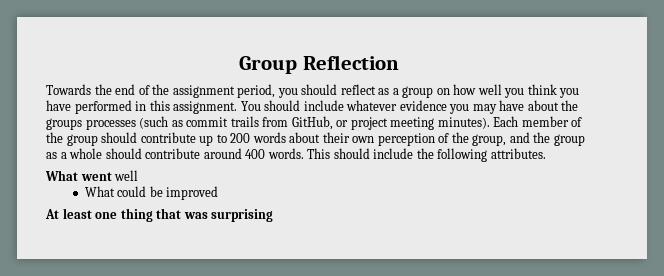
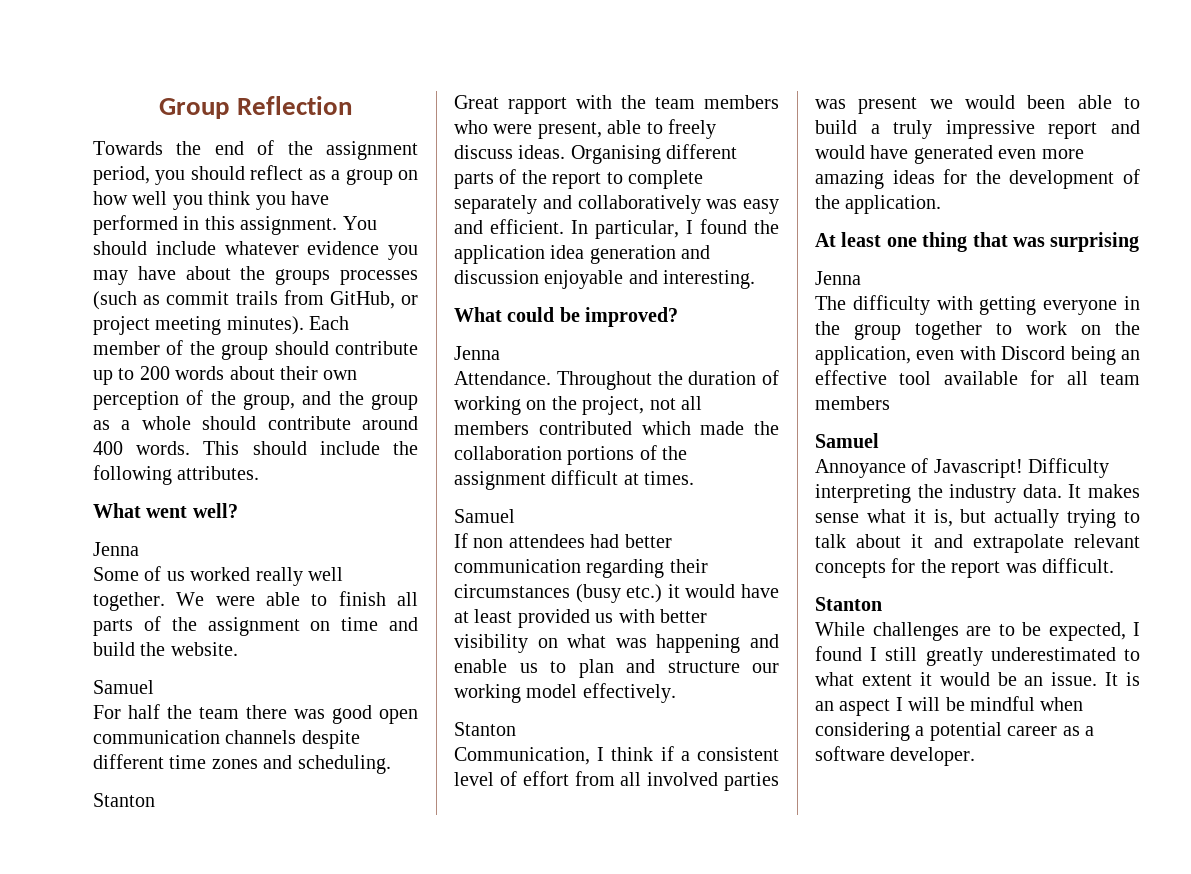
[114,170,139,181] [84,186,219,200] well // What could be improved -> [192,503,238,518] [93,542,139,556] [93,566,343,586] [93,591,419,611] [93,616,419,636] [93,642,238,656] [93,680,154,694] [93,704,418,724] [93,730,360,749] [93,754,391,774] [93,793,155,807] [454,95,779,114] [454,119,716,139] [454,144,738,164] [454,169,703,189] [454,195,779,214] [454,219,779,239] [454,245,711,264] [454,270,756,289] [454,307,679,327] [454,346,500,360] [454,370,779,390] [454,396,702,415] [454,421,779,435] [454,445,688,465] [454,470,695,490] [454,509,515,523] [454,533,672,548] [454,559,708,578] [454,584,779,603] [454,609,707,628] [454,634,779,653] [454,659,779,678] [454,683,676,703] [454,722,516,736] [454,746,779,765] [454,771,779,791] [815,95,1140,114] [815,120,1140,139] [815,145,1084,164] [815,169,1140,189] [815,195,942,214] well? // Jenna // Some of us worked really well together. We were able to finish all parts of the assignment on time and build the website. // Samuel // For half the team there was good open communication channels despite different time zones and scheduling. // Stanton // Great rapport with the team members who were present, able to freely discuss ideas. Organising different parts of the report to complete separately and collaboratively was easy and efficient. In particular, I found the application idea generation and discussion enjoyable and interesting. // What could be improved? // Jenna // Attendance. Throughout the duration of working on the project, not all members contributed which made the collaboration portions of the assignment difficult at times. // Samuel // If non attendees had better communication regarding their circumstances (busy etc.) it would have at least provided us with better visibility on what was happening and enable us to plan and structure our working model effectively. // Stanton // Communication, I think if a consistent level of effort from all involved parties was present we would been able to build a truly impressive report and would have generated even more amazing ideas for the development of the application.
(274, 215) none -> [815,271,861,285] [815,295,1140,315] [815,321,1140,340] [815,346,1140,365] [815,370,1140,385] [815,396,890,410] [815,433,879,448] [815,458,1110,478] [815,484,1140,503] [815,509,1140,528] [815,534,1140,553] [815,558,1114,578] [815,597,882,611] [815,622,1140,641] [815,646,1140,666] [815,672,1140,686] [815,696,1084,716] [815,722,1094,741] [815,746,976,766] // Jenna // The difficulty with getting everyone in the group together to work on the application, even with Discord being an effective tool available for all team members // Samuel // Annoyance of Javascript! Difficulty interpreting the industry data. It makes sense what it is, but actually trying to talk about it and extrapolate relevant concepts for the report was difficult. // Stanton // While challenges are to be expected, I found I still greatly underestimated to what extent it would be an issue. It is an aspect I will be mindful when considering a potential career as a software developer.

